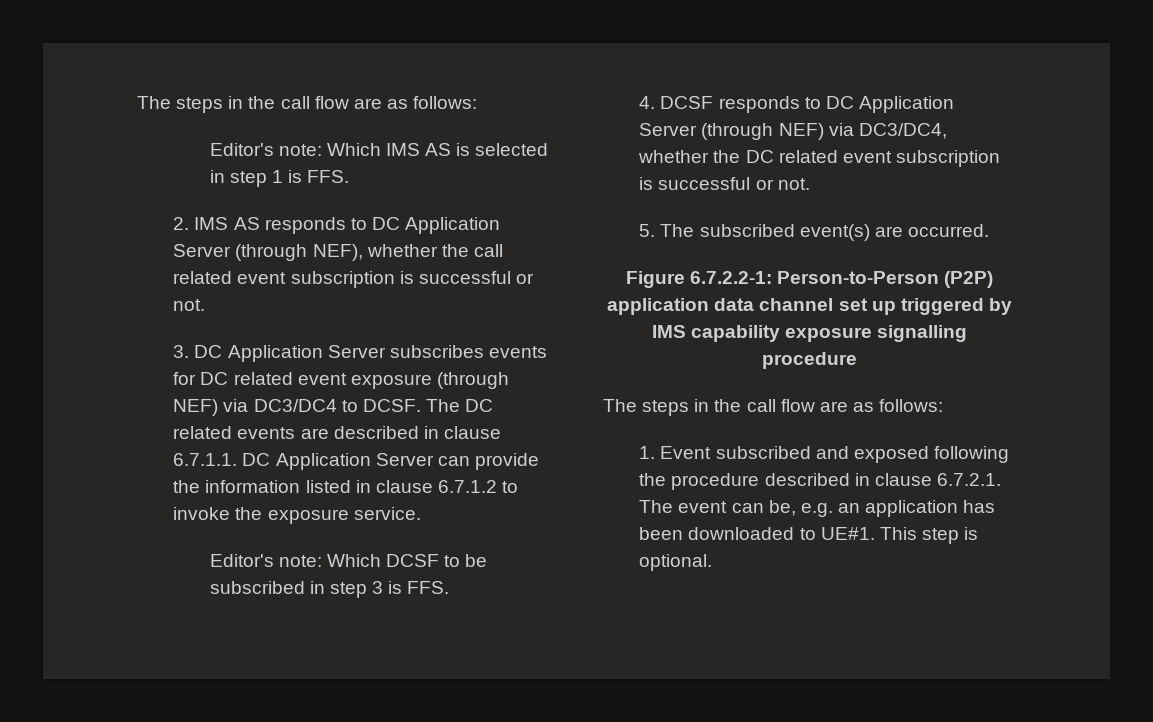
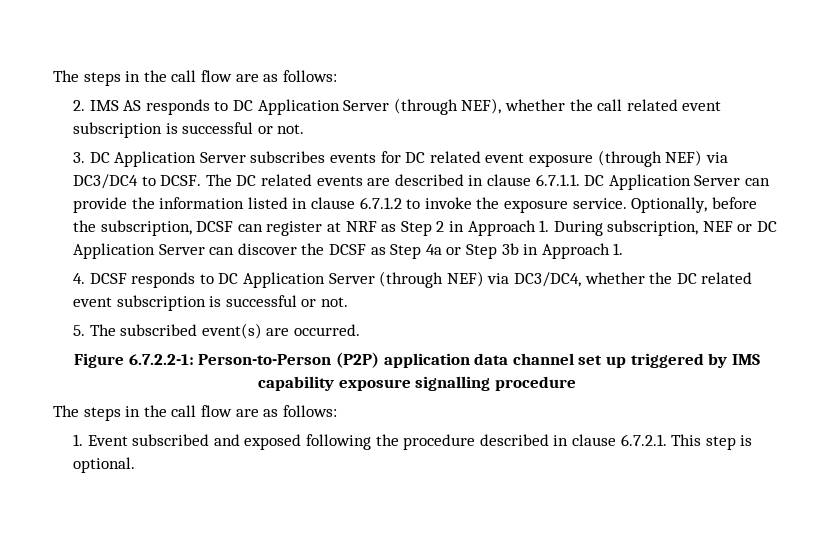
[137,96,478,113] [209,143,549,156] [209,170,350,187] The steps in the call flow are as follows: // Editor's note: Which IMS AS is selected in step 1 is FFS. -> [53,70,337,86] The steps in the call flow are as follows:
[209,554,488,567] [209,581,450,598] // Editor's note: Which DCSF to be subscribed in step 3 is FFS. -> [631,197,757,213] [73,220,778,236] [73,243,624,259] Optionally, before the subscription, DCSF can register at NRF as Step 2 in Approach 1. During subscription, NEF or DC Application Server can discover the DCSF as Step 4a or Step 3b in Approach 1.
[639,500,996,517] [639,527,875,540] The event can be, e.g. an application has been downloaded to UE#1. -> (667, 440) none

